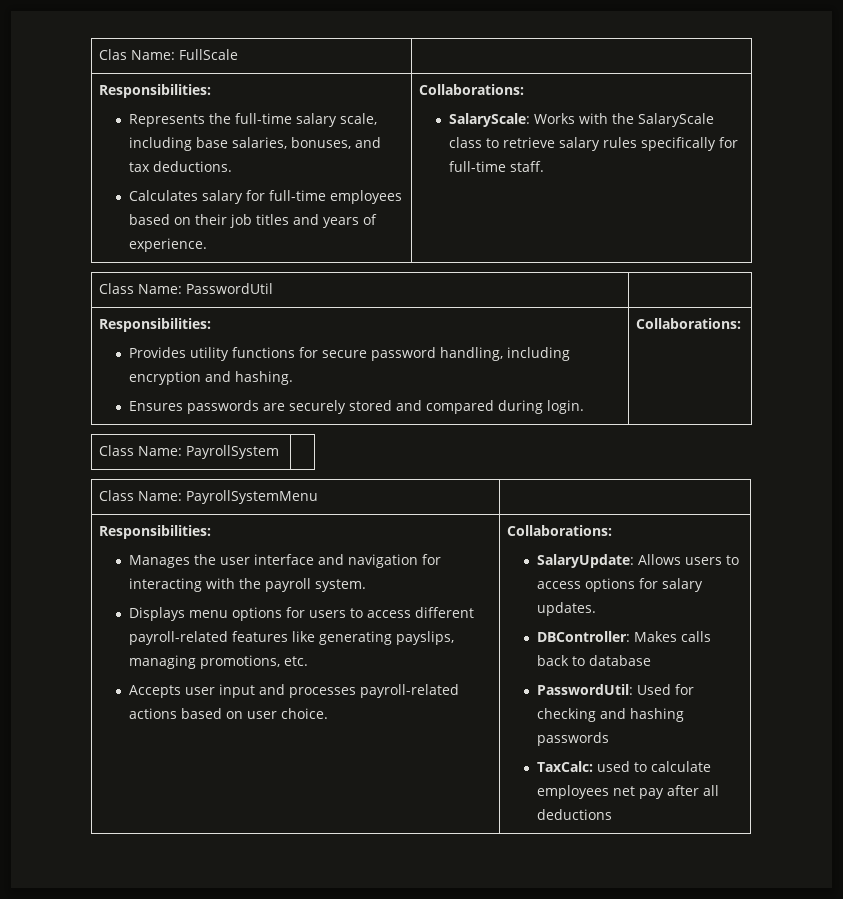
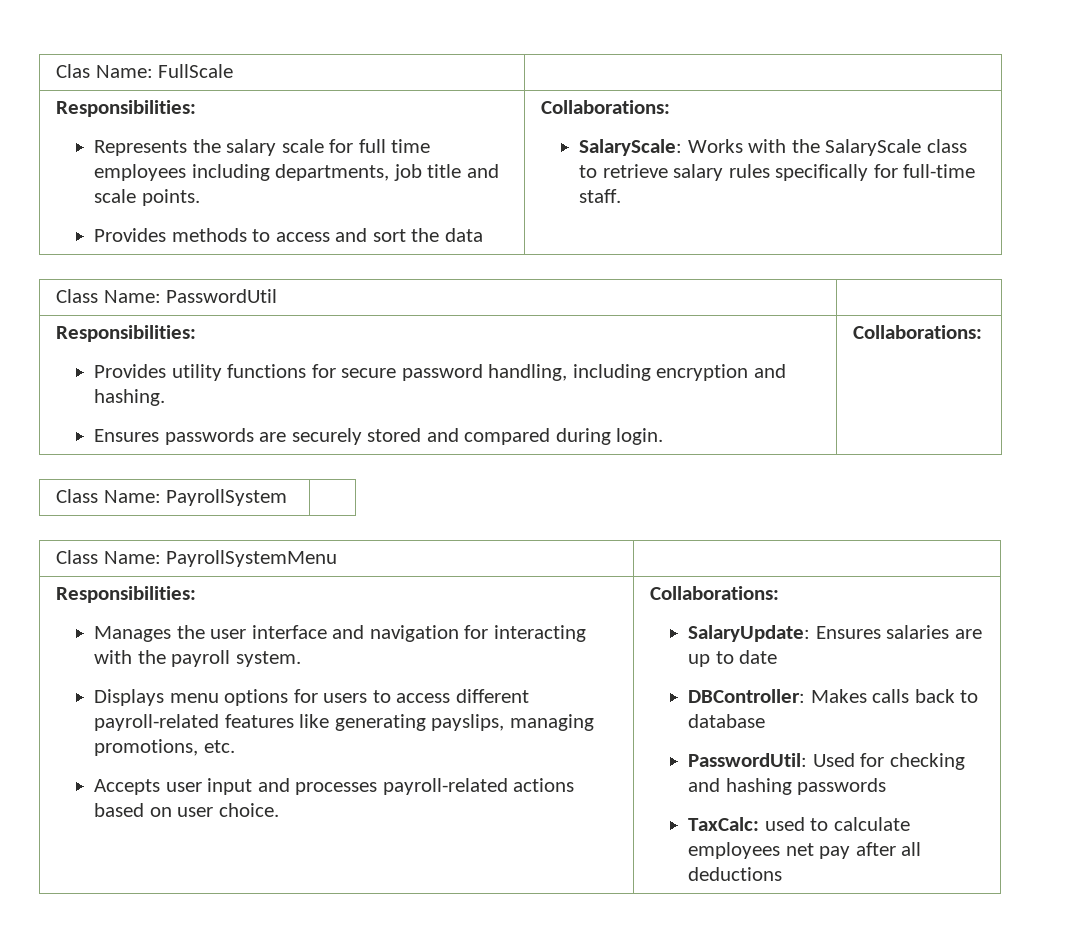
[234,113,377,127] [128,137,381,151] [128,161,232,172] [128,190,402,204] [128,214,377,228] [128,238,207,252] full-time salary scale, including base salaries, bonuses, and tax deductions. // Calculates salary for full-time employees based on their job titles and years of experience. -> [226,139,431,156] [94,164,499,181] [94,189,200,206] [94,228,483,242] salary scale for full time employees including departments, job title and scale points. // Provides methods to access and sort the data
[637,554,739,565] [536,578,703,592] [536,602,596,616] Allows users to access options for salary updates. -> [815,625,982,639] [688,650,778,667] Ensures salaries are up to date

